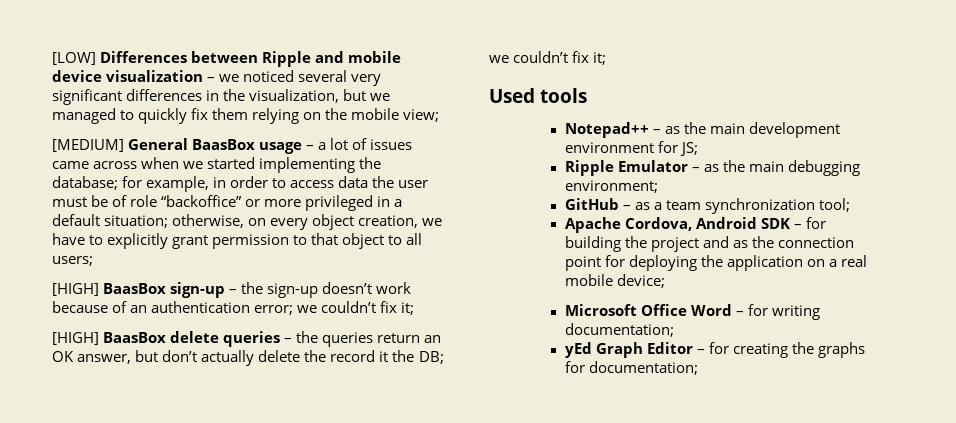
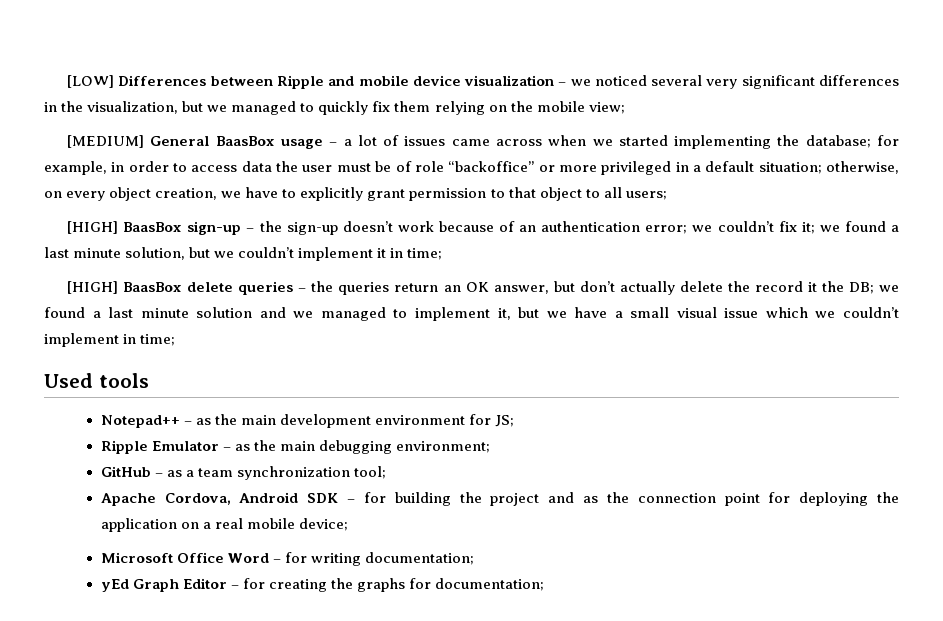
(415, 308) none -> [819,221,900,232] [44,247,443,261] we found a last minute solution, but we couldn’t implement it in time;
[513,51,607,65] couldn’t fix it; -> [44,307,899,321] [44,333,176,347] found a last minute solution and we managed to implement it, but we have a small visual issue which we couldn’t implement in time;

